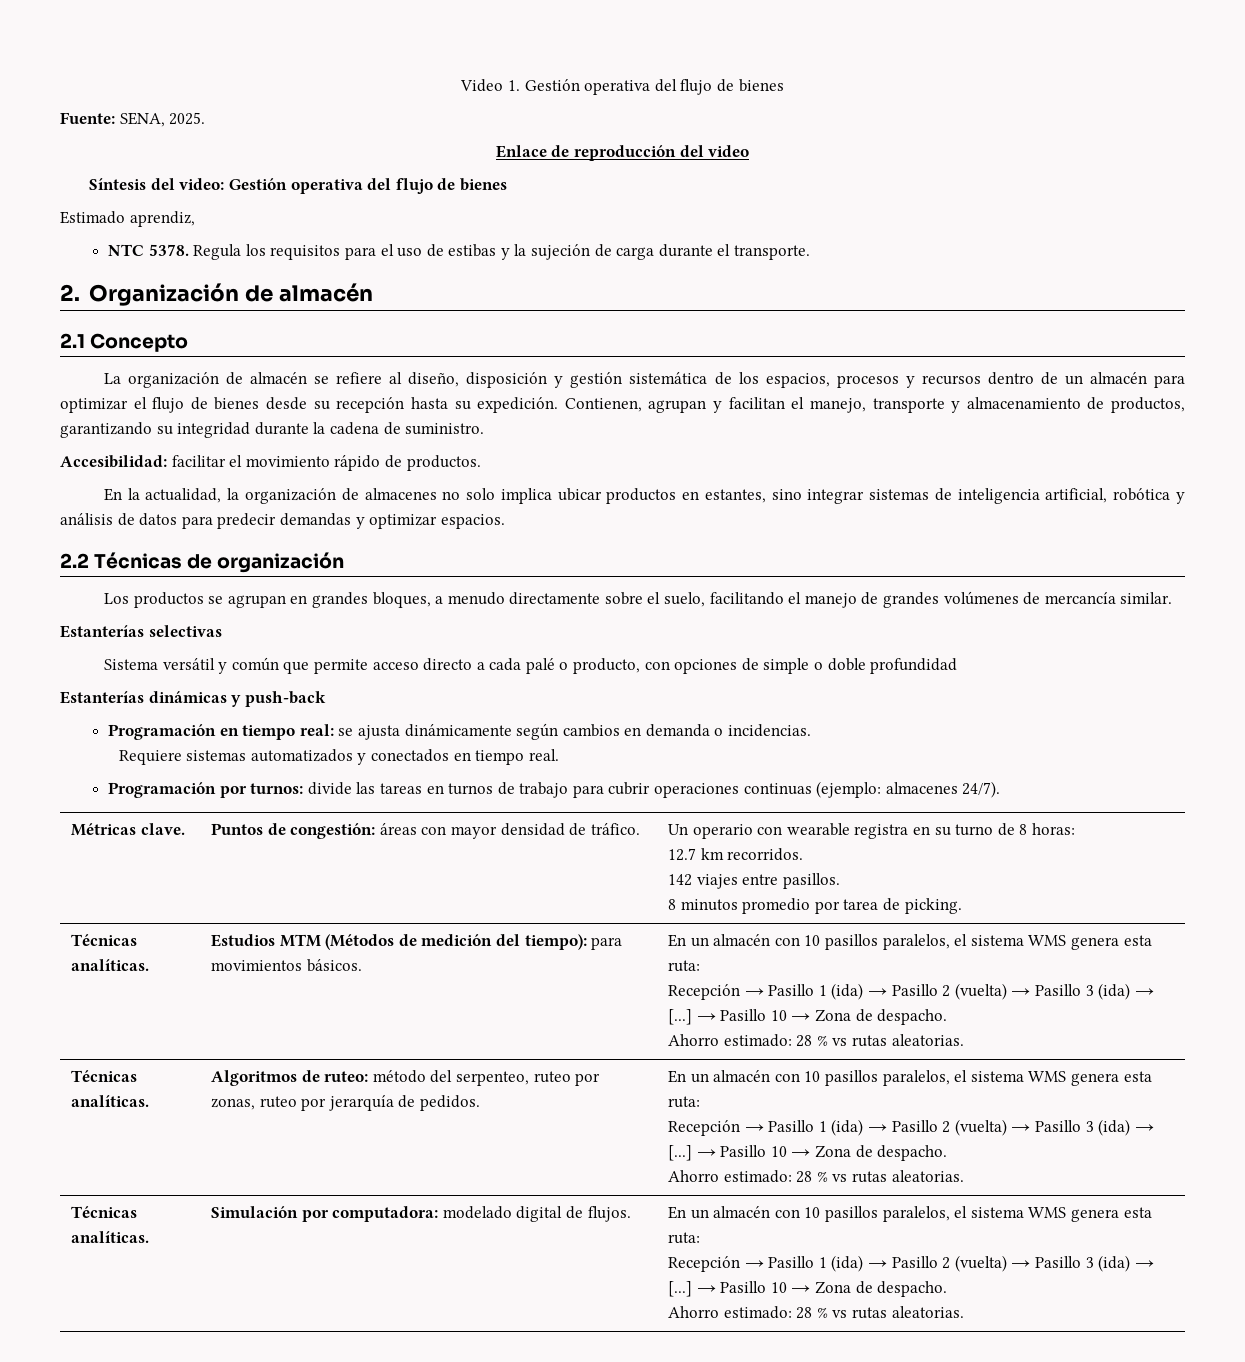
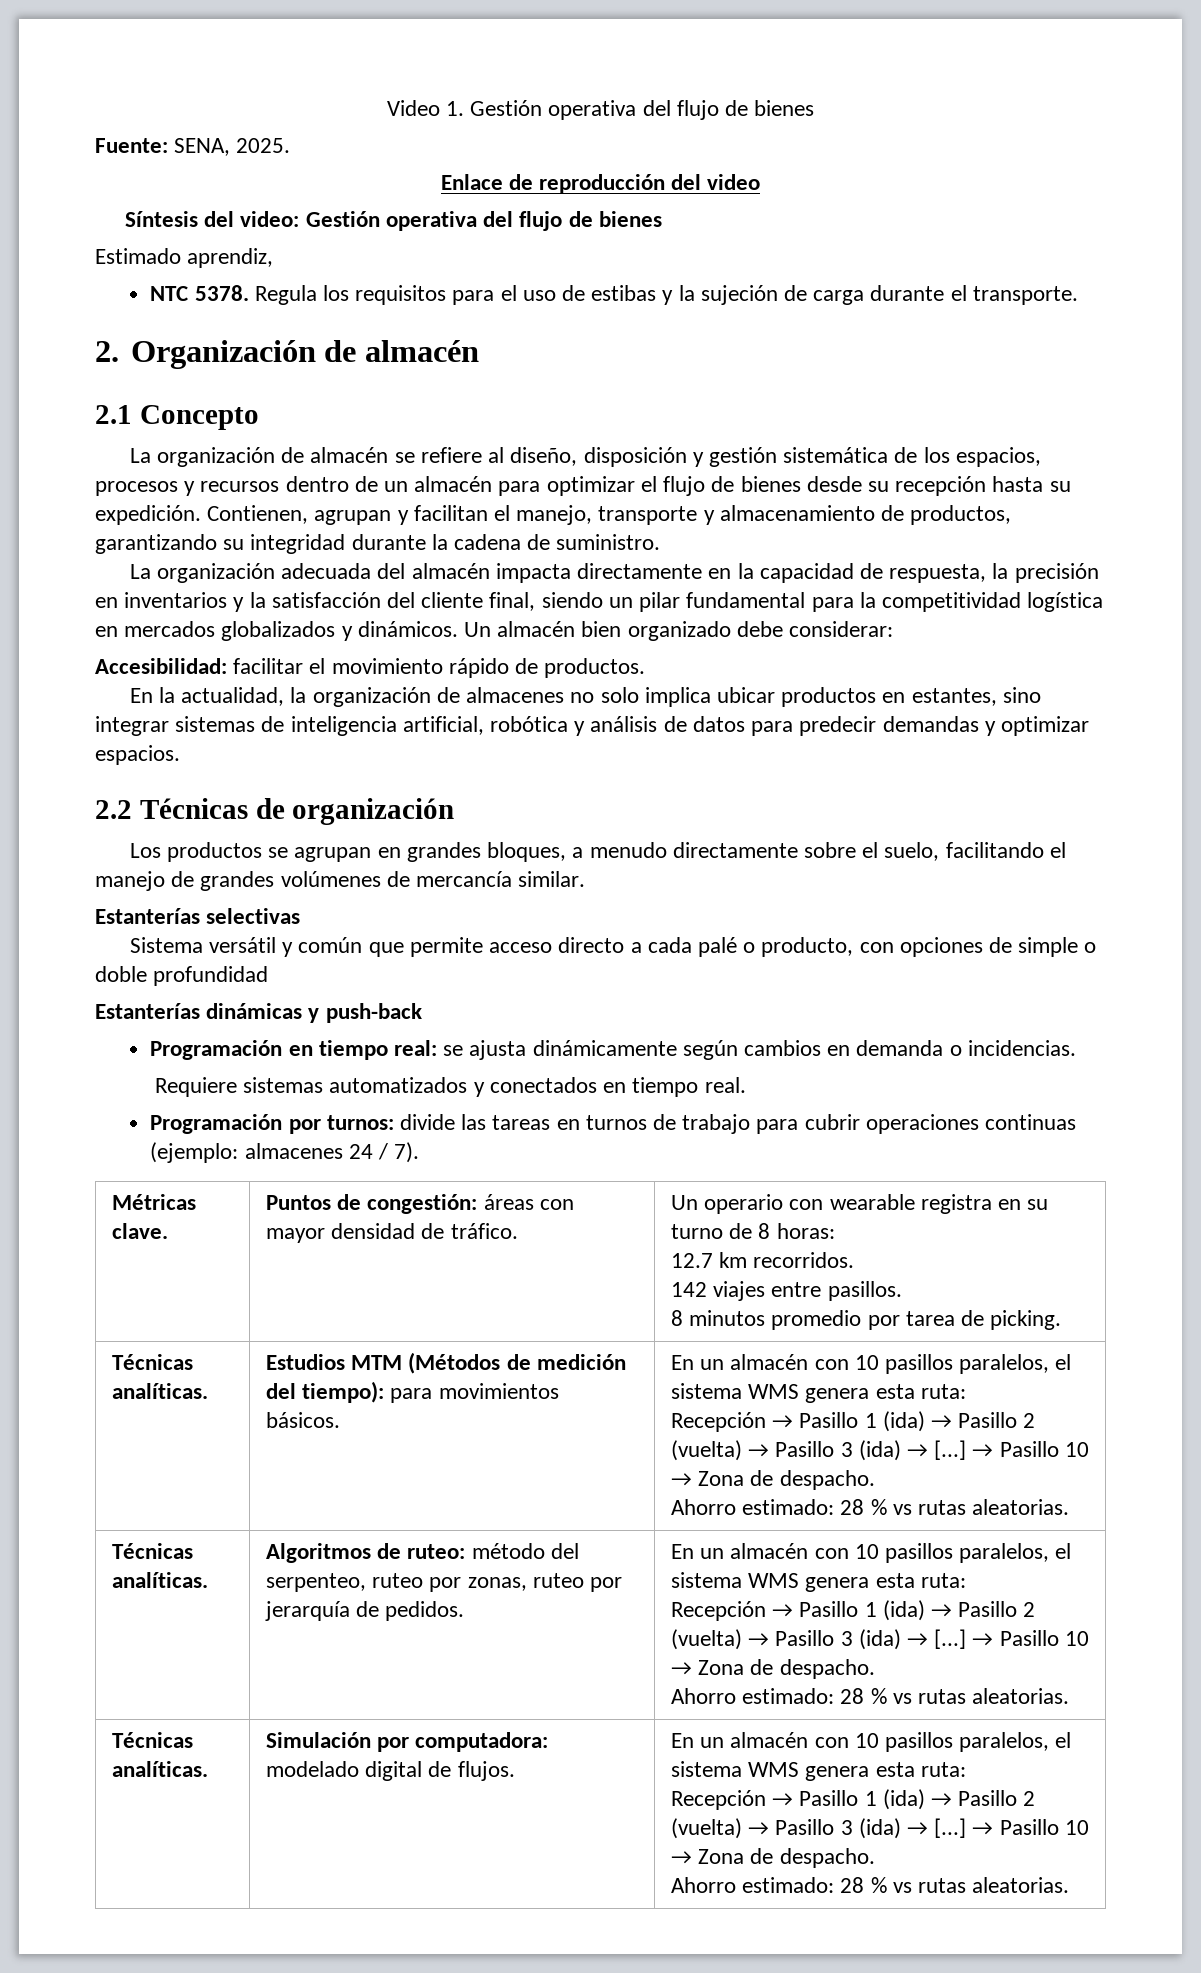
(485, 429) none -> [129,563,1099,583] [95,592,1104,612] [95,621,894,641] // La organización adecuada del almacén impacta directamente en la capacidad de respuesta, la precisión en inventarios y la satisfacción del cliente final, siendo un pilar fundamental para la competitividad logística en mercados globalizados y dinámicos. Un almacén bien organizado debe considerar:
[962,781,1001,798] 24/7). -> [348,1142,420,1163] 24 / 7).

